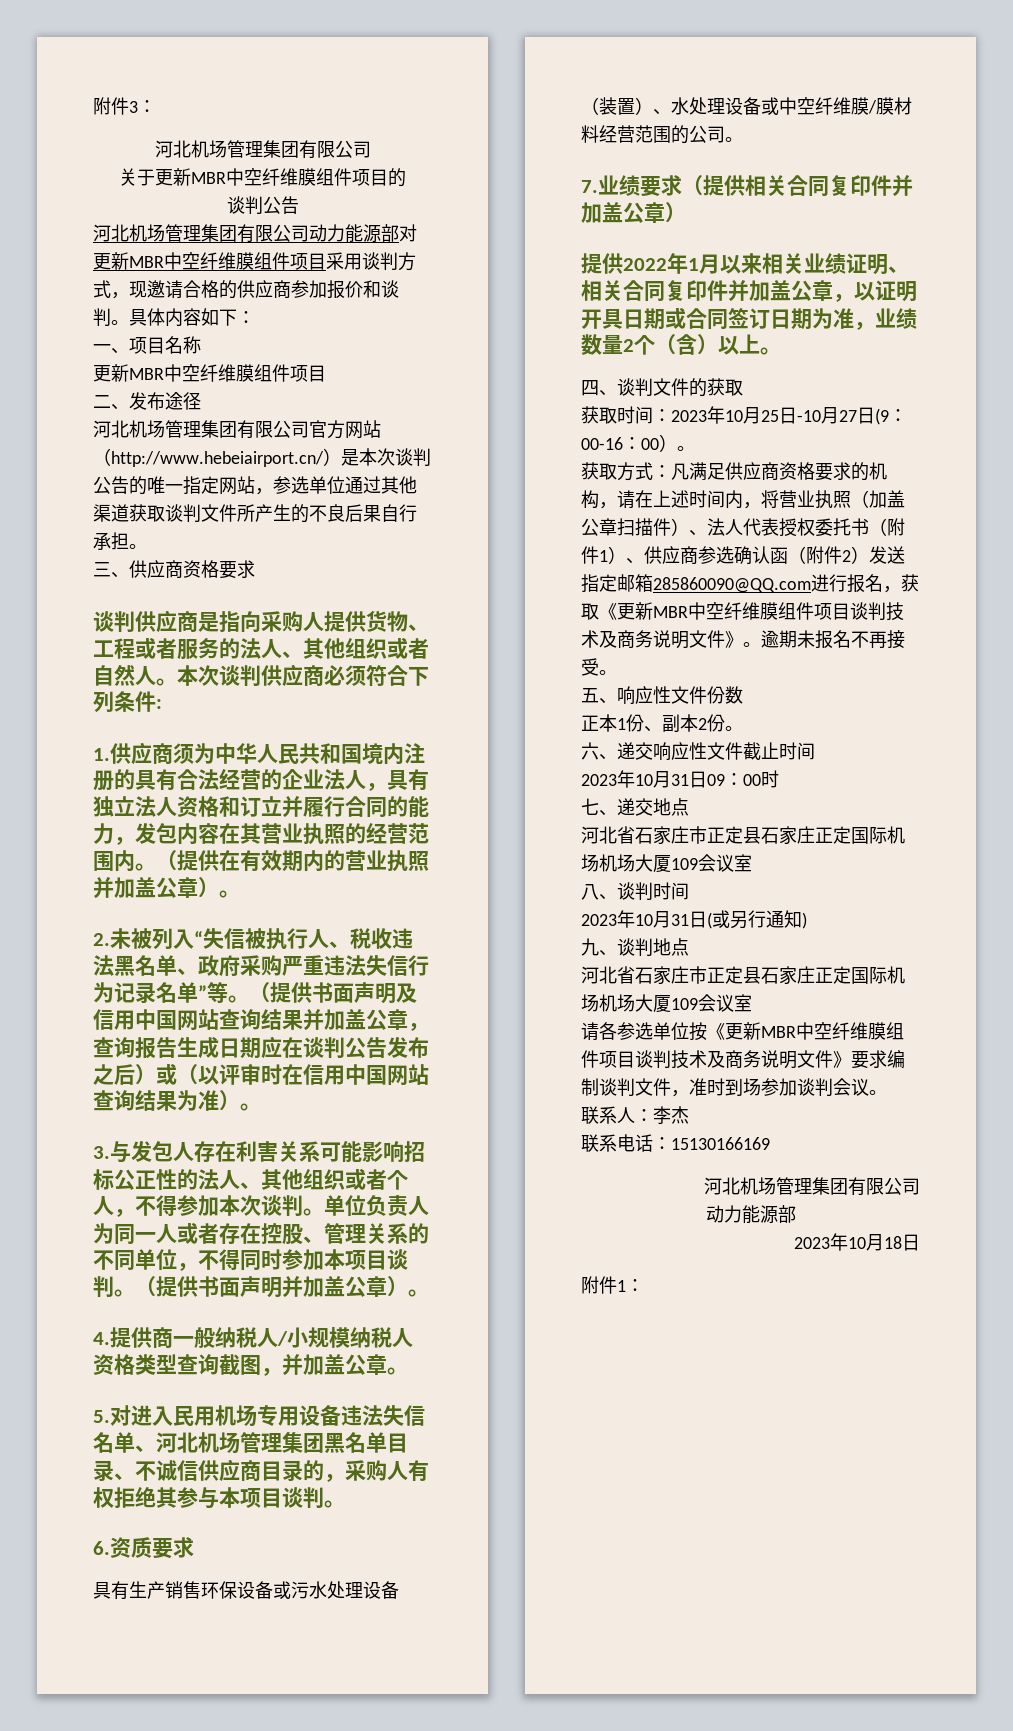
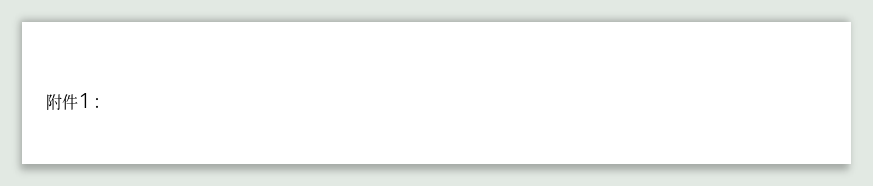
[93,97,156,115] [154,140,371,159] [119,168,406,187] [226,196,299,214] [93,224,417,243] [93,252,416,271] [93,280,399,299] [93,308,255,327] [93,336,201,354] [93,364,326,382] [93,392,201,410] [93,420,381,439] [93,448,431,467] [93,476,417,495] [93,504,417,523] [93,532,147,550] [93,560,255,579] [93,610,429,633] [93,637,429,660] [93,664,429,687] [93,691,162,713] [93,742,425,765] [93,769,429,791] [93,796,429,818] [93,823,429,845] [93,850,429,872] [93,877,240,899] [93,928,413,950] [93,955,429,977] [93,982,417,1004] [93,1009,429,1031] [93,1036,429,1059] [93,1063,429,1086] [93,1090,261,1111] [93,1141,425,1163] [93,1168,408,1190] [93,1195,429,1217] [93,1222,429,1245] [93,1249,408,1271] [93,1276,429,1298] [93,1327,413,1348] [93,1354,408,1376] [93,1405,425,1427] [93,1432,408,1454] [93,1459,429,1482] [93,1486,345,1509] [93,1537,194,1559] [93,1581,399,1600] [581,97,912,115] [581,125,743,144] [581,175,913,197] [581,202,686,223] [581,253,909,275] [581,280,917,302] [581,307,917,330] [581,334,781,355] [581,378,743,397] [581,406,907,425] [581,434,695,452] [581,462,887,481] [581,490,905,509] [581,518,905,537] [581,546,905,565] [581,574,919,593] [581,602,904,621] [581,630,905,649] [581,658,617,676] [581,686,743,705] [581,714,743,733] [581,742,815,761] [581,770,779,788] [581,798,689,816] [581,826,905,845] [581,854,752,872] [581,882,689,900] [581,910,807,929] [581,938,689,956] [581,966,905,985] [581,994,752,1012] [581,1022,904,1041] [581,1050,905,1069] [581,1078,887,1097] [581,1106,689,1124] [581,1134,770,1152] [704,1177,920,1196] [705,1205,796,1224] [794,1233,920,1251] [581,1276,617,1294] 附件3： // 河北机场管理集团有限公司 // 关于更新MBR中空纤维膜组件项目的 // 谈判公告 // 河北机场管理集团有限公司动力能源部对更新MBR中空纤维膜组件项目采用谈判方式，现邀请合格的供应商参加报价和谈判。具体内容如下： // 一、项目名称 // 更新MBR中空纤维膜组件项目 // 二、发布途径 // 河北机场管理集团有限公司官方网站（http://www.hebeiairport.cn/）是本次谈判公告的唯一指定网站，参选单位通过其他渠道获取谈判文件所产生的不良后果自行承担。 // 三、供应商资格要求 // 谈判供应商是指向采购人提供货物、工程或者服务的法人、其他组织或者自然人。本次谈判供应商必须符合下列条件: // 1.供应商须为中华人民共和国境内注册的具有合法经营的企业法人，具有独立法人资格和订立并履行合同的能力，发包内容在其营业执照的经营范围内。（提供在有效期内的营业执照并加盖公章）。 // 2.未被列入“失信被执行人、税收违法黑名单、政府采购严重违法失信行为记录名单”等。（提供书面声明及信用中国网站查询结果并加盖公章，查询报告生成日期应在谈判公告发布之后）或（以评审时在信用中国网站查询结果为准）。 // 3.与发包人存在利害关系可能影响招标公正性的法人、其他组织或者个人，不得参加本次谈判。单位负责人为同一人或者存在控股、管理关系的不同单位，不得同时参加本项目谈判。（提供书面声明并加盖公章）。 // 4.提供商一般纳税人/小规模纳税人资格类型查询截图，并加盖公章。 // 5.对进入民用机场专用设备违法失信名单、河北机场管理集团黑名单目录、不诚信供应商目录的，采购人有权拒绝其参与本项目谈判。 // 6.资质要求 // 具有生产销售环保设备或污水处理设备（装置）、水处理设备或中空纤维膜/膜材料经营范围的公司。 // 7.业绩要求（提供相关合同复印件并加盖公章） // 提供2022年1月以来相关业绩证明、相关合同复印件并加盖公章，以证明开具日期或合同签订日期为准，业绩数量2个（含）以上。 // 四、谈判文件的获取 // 获取时间：2023年10月25日-10月27日(9：00-16：00）。 // 获取方式：凡满足供应商资格要求的机构，请在上述时间内，将营业执照（加盖公章扫描件）、法人代表授权委托书（附件1）、供应商参选确认函（附件2）发送指定邮箱285860090@QQ.com进行报名，获取《更新MBR中空纤维膜组件项目谈判技术及商务说明文件》。逾期未报名不再接受。 // 五、响应性文件份数 // 正本1份、副本2份。 // 六、递交响应性文件截止时间 // 2023年10月31日09：00时 // 七、递交地点 // 河北省石家庄市正定县石家庄正定国际机场机场大厦109会议室 // 八、谈判时间 // 2023年10月31日(或另行通知) // 九、谈判地点 // 河北省石家庄市正定县石家庄正定国际机场机场大厦109会议室 // 请各参选单位按《更新MBR中空纤维膜组件项目谈判技术及商务说明文件》要求编制谈判文件，准时到场参加谈判会议。 // 联系人：李杰 // 联系电话：15130166169 // 河北机场管理集团有限公司 // 动力能源部 // 2023年10月18日 // 附件 -> [46,94,78,111] 附件

